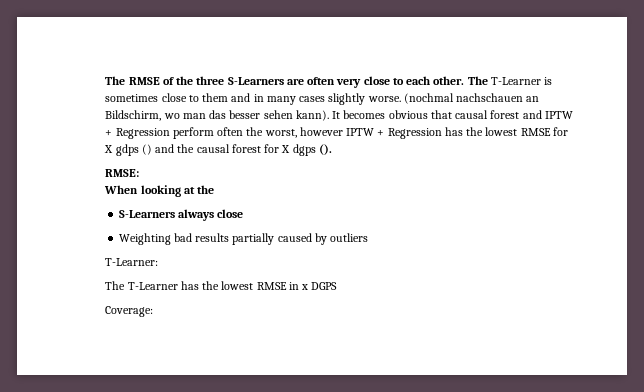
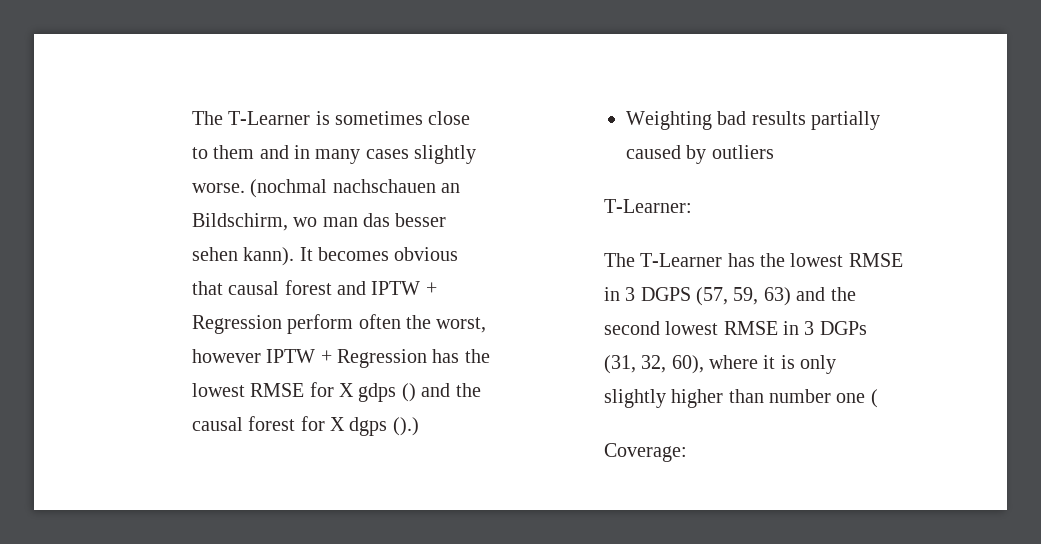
[105,76,488,88] The RMSE of the three S-Learners are often very close to each other. The -> [191,111,223,125] The
[318,144,332,155] [105,169,140,177] [104,185,215,197] [118,209,244,221] (). // RMSE: // When looking at the // S-Learners always close -> [392,417,419,436] ().)
[301,284,309,290] x -> [625,287,636,301] 3
(338, 286) none -> [696,287,856,306] [603,321,867,335] [603,355,837,374] [603,389,878,408] (57, 59, 63) and the second lowest RMSE in 3 DGPs (31, 32, 60), where it is only slightly higher than number one (

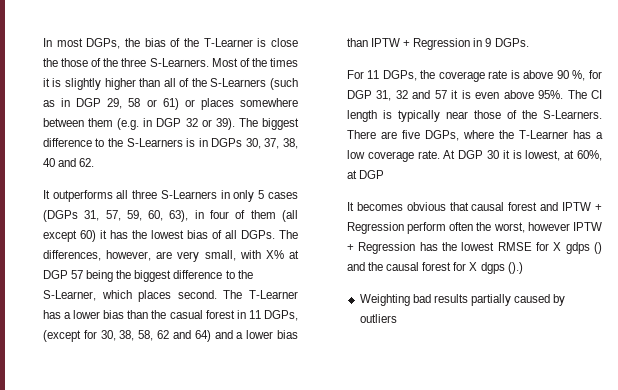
[191,111,471,125] [191,145,477,164] [191,179,461,198] [191,213,447,231] [191,247,295,266] The T-Learner is sometimes close to them and in many cases slightly worse. (nochmal nachschauen an Bildschirm, wo man das besser sehen kann). -> [42,38,298,49] [42,58,298,67] [42,78,298,90] [42,98,298,110] [42,118,299,130] [42,138,298,149] [42,158,95,167] [42,190,299,202] [42,210,299,222] [42,230,298,242] [42,250,299,262] [42,270,253,282] [42,290,298,302] [42,310,298,321] [42,330,298,342] [346,38,529,50] [346,70,602,82] [346,90,602,101] [346,110,602,122] [346,130,603,141] [346,150,602,162] [346,170,385,179] In most DGPs, the bias of the T-Learner is close the those of the three S-Learners. Most of the times it is slightly higher than all of the S-Learners (such as in DGP 29, 58 or 61) or places somewhere between them (e.g. in DGP 32 or 39). The biggest difference to the S-Learners is in DGPs 30, 37, 38, 40 and 62. // It outperforms all three S-Learners in only 5 cases (DGPs 31, 57, 59, 60, 63), in four of them (all except 60) it has the lowest bias of all DGPs. The differences, however, are very small, with X% at DGP 57 being the biggest difference to the S-Learner, which places second. The T-Learner has a lower bias than the casual forest in 11 DGPs, (except for 30, 38, 58, 62 and 64) and a lower bias than IPTW + Regression in 9 DGPs. // For 11 DGPs, the coverage rate is above 90 %, for DGP 31, 32 and 57 it is even above 95%. The CI length is typically near those of the S-Learners. There are five DGPs, where the T-Learner has a low coverage rate. At DGP 30 it is lowest, at 60%, at DGP //
[603,199,692,213] [603,253,903,267] [603,287,856,306] [603,321,867,335] [603,355,837,374] [603,389,878,408] [603,443,687,462] // T-Learner: // The T-Learner has the lowest RMSE in 3 DGPS (57, 59, 63) and the second lowest RMSE in 3 DGPs (31, 32, 60), where it is only slightly higher than number one ( // Coverage: -> (397, 318) none

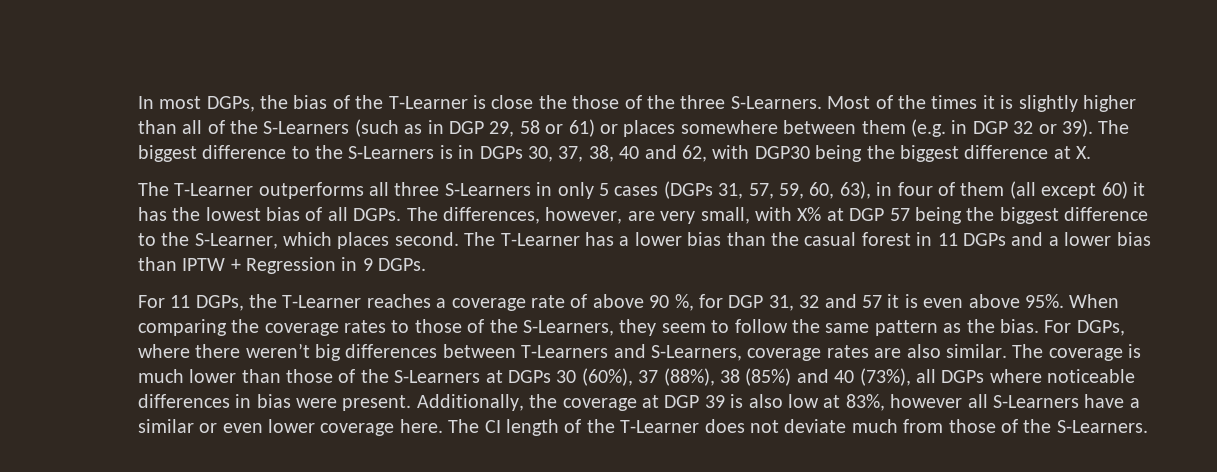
[79,158,95,167] [42,190,50,199] 62. // It -> [681,145,1092,162] [137,182,254,196] 62, with DGP30 being the biggest difference at X. // The T-Learner
[263,310,298,321] [42,330,211,342] DGPs, (except for 30, 38, 58, 62 and 64) -> [962,233,1006,246] DGPs
(436, 74) none -> [282,294,447,308] T-Learner reaches a
[510,70,520,79] is -> [570,294,588,308] of
[567,90,602,99] [346,110,602,122] [346,130,603,141] [346,150,602,162] [346,170,385,179] [346,202,602,211] [346,222,602,234] [346,242,602,254] [346,262,523,274] [359,294,566,306] [359,314,397,323] The CI length is typically near those of the S-Learners. There are five DGPs, where the T-Learner has a low coverage rate. At DGP 30 it is lowest, at 60%, at DGP // It becomes obvious that causal forest and IPTW + Regression perform often the worst, however IPTW + Regression has the lowest RMSE for X gdps () and the causal forest for X dgps ().) // Weighting bad results partially caused by outliers -> [1069,294,1120,308] [137,319,1125,336] [137,343,1142,361] [137,368,1136,386] [137,394,1140,411] [137,419,1148,436] When comparing the coverage rates to those of the S-Learners, they seem to follow the same pattern as the bias. For DGPs, where there weren’t big differences between T-Learners and S-Learners, coverage rates are also similar. The coverage is much lower than those of the S-Learners at DGPs 30 (60%), 37 (88%), 38 (85%) and 40 (73%), all DGPs where noticeable differences in bias were present. Additionally, the coverage at DGP 39 is also low at 83%, however all S-Learners have a similar or even lower coverage here. The CI length of the T-Learner does not deviate much from those of the S-Learners.

